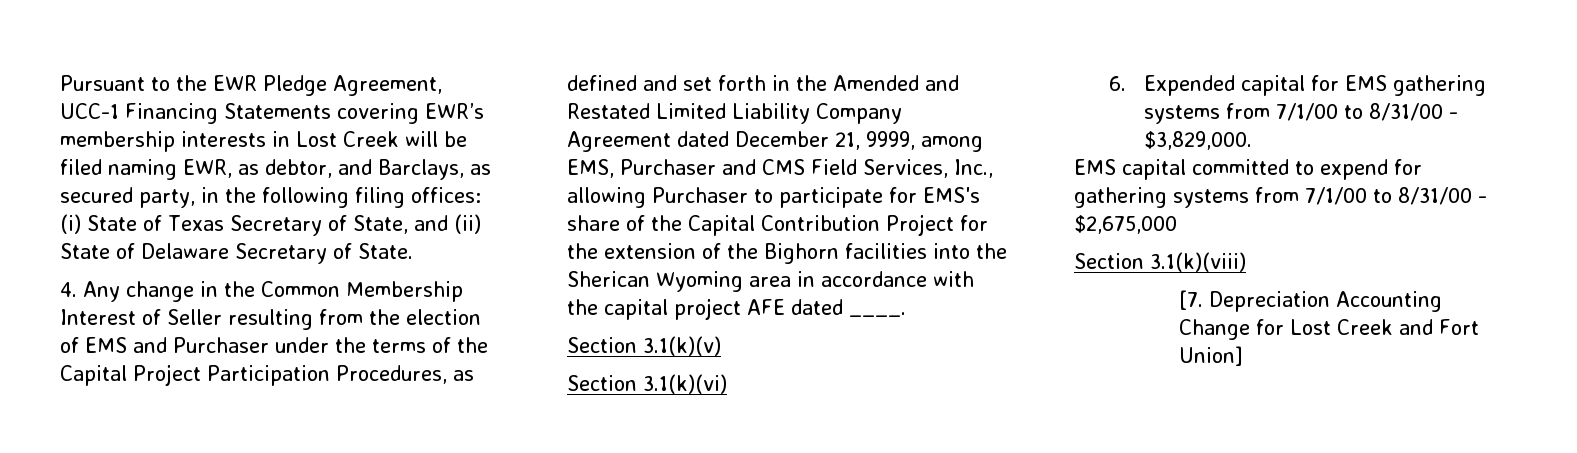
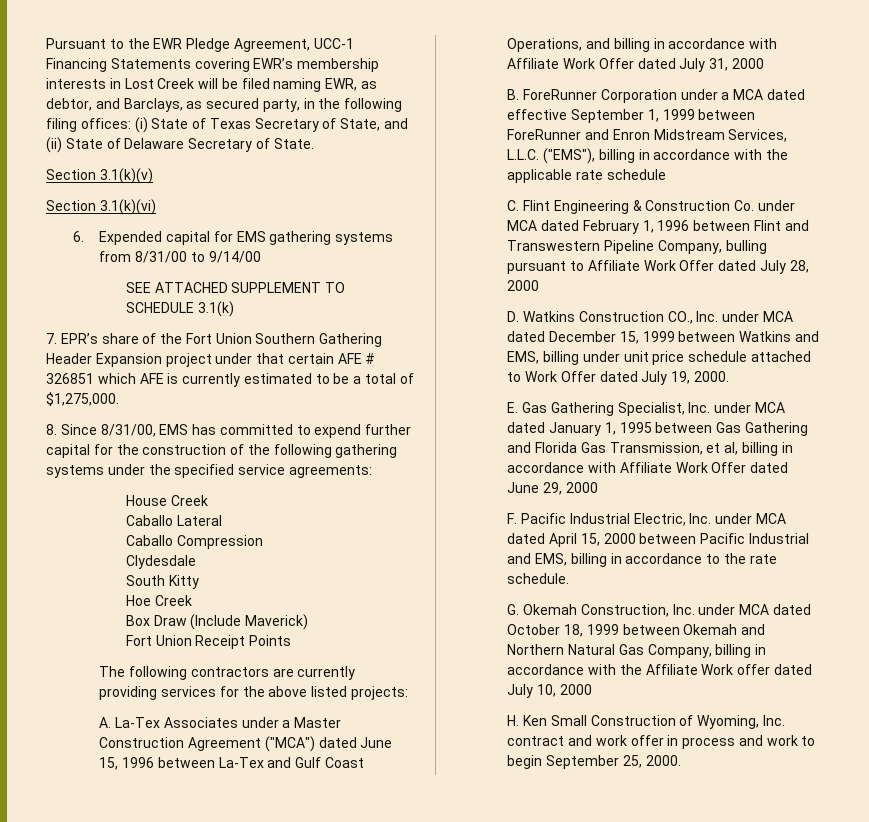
[60,281,463,302] [60,309,481,330] [60,337,488,353] [60,364,474,386] [567,75,959,91] [567,103,902,124] [567,131,983,152] [567,159,993,178] [567,187,980,208] [567,214,988,236] [567,243,1007,264] [567,271,974,292] [567,298,906,320] // 4. Any change in the Common Membership Interest of Seller resulting from the election of EMS and Purchaser under the terms of the Capital Project Participation Procedures, as defined and set forth in the Amended and Restated Limited Liability Company Agreement dated December 21, 9999, among EMS, Purchaser and CMS Field Services, Inc., allowing Purchaser to participate for EMS's share of the Capital Contribution Project for the extension of the Bighorn facilities into the Sherican Wyoming area in accordance with the capital project AFE dated ____. -> (314, 143) none
[1275,103,1458,121] [1143,131,1252,150] [1074,159,1422,180] [1074,187,1487,208] [1074,215,1177,234] [1074,252,1246,272] [1178,290,1442,312] [1178,319,1479,340] [1178,346,1243,366] 7/1/00 to 8/31/00 - $3,829,000. // EMS capital committed to expend for gathering systems from 7/1/00 to 8/31/00 - $2,675,000 // Section 3.1(k)(viii) // [7. Depreciation Accounting Change for Lost Creek and Fort Union] -> [135,251,261,263] [125,282,346,293] [125,301,234,317] [46,333,383,347] [46,353,376,367] [46,373,414,387] [46,392,119,406] [46,424,412,438] [46,444,398,458] [46,464,372,478] [125,495,208,506] [125,515,222,526] [125,535,263,549] [125,555,196,569] [125,575,199,589] [125,595,192,606] [125,614,309,630] [125,635,292,649] [99,666,356,680] [99,686,408,700] [99,717,342,728] [99,736,393,752] [99,757,364,770] [507,38,778,52] [507,58,764,72] [507,89,805,103] [507,109,756,123] [507,129,788,142] [507,148,788,164] [507,169,666,183] [507,200,795,214] [507,220,809,234] [507,240,767,254] [507,260,809,274] [507,280,540,291] [507,311,793,324] [507,331,819,344] [507,351,811,365] [507,371,729,385] [507,402,785,416] [507,422,808,436] [507,442,793,456] [507,462,789,473] [507,482,598,495] [507,513,786,526] [507,533,809,547] [507,553,777,567] [507,573,570,584] [507,604,811,617] [507,624,766,637] [507,644,767,658] [507,664,812,675] [507,684,592,698] [507,715,785,729] [507,735,816,749] [507,755,681,769] 8/31/00 to 9/14/00 // SEE ATTACHED SUPPLEMENT TO SCHEDULE 3.1(k) // 7. EPR’s share of the Fort Union Southern Gathering Header Expansion project under that certain AFE # 326851 which AFE is currently estimated to be a total of $1,275,000. // 8. Since 8/31/00, EMS has committed to expend further capital for the construction of the following gathering systems under the specified service agreements: // House Creek // Caballo Lateral // Caballo Compression // Clydesdale // South Kitty // Hoe Creek // Box Draw (Include Maverick) // Fort Union Receipt Points // The following contractors are currently providing services for the above listed projects: // A. La-Tex Associates under a Master Construction Agreement ("MCA") dated June 15, 1996 between La-Tex and Gulf Coast Operations, and billing in accordance with Affiliate Work Offer dated July 31, 2000 // B. ForeRunner Corporation under a MCA dated effective September 1, 1999 between ForeRunner and Enron Midstream Services, L.L.C. ("EMS"), billing in accordance with the applicable rate schedule // C. Flint Engineering & Construction Co. under MCA dated February 1, 1996 between Flint and Transwestern Pipeline Company, bulling pursuant to Affiliate Work Offer dated July 28, 2000 // D. Watkins Construction CO., Inc. under MCA dated December 15, 1999 between Watkins and EMS, billing under unit price schedule attached to Work Offer dated July 19, 2000. // E. Gas Gathering Specialist, Inc. under MCA dated January 1, 1995 between Gas Gathering and Florida Gas Transmission, et al, billing in accordance with Affiliate Work Offer dated June 29, 2000 // F. Pacific Industrial Electric, Inc. under MCA dated April 15, 2000 between Pacific Industrial and EMS, billing in accordance to the rate schedule. // G. Okemah Construction, Inc. under MCA dated October 18, 1999 between Okemah and Northern Natural Gas Company, billing in accordance with the Affiliate Work offer dated July 10, 2000 // H. Ken Small Construction of Wyoming, Inc. contract and work offer in process and work to begin September 25, 2000.

